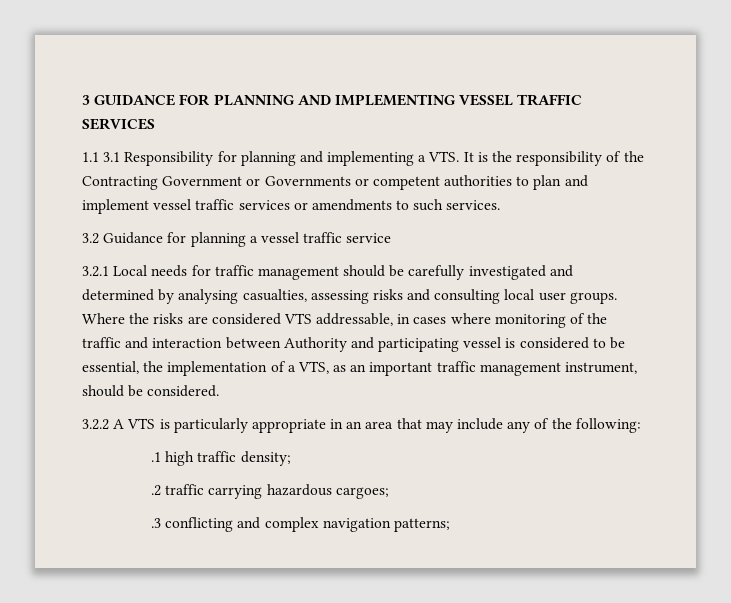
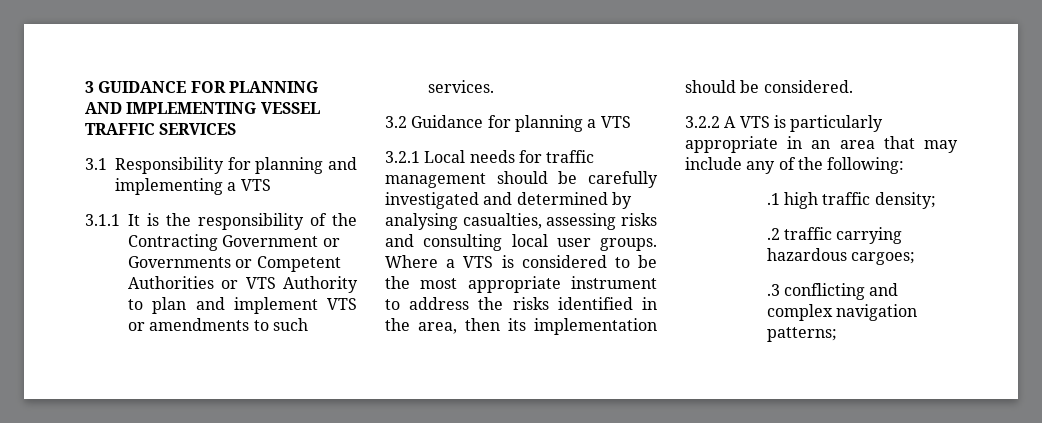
[82,152,99,162] 1.1 -> (237, 129) none
[428,151,460,162] VTS. -> [240,179,271,191] [85,214,120,226] VTS // 3.1.1
[372,175,513,190] competent authorities -> [256,256,341,272] [128,276,358,293] Competent Authorities or VTS Authority
[153,199,290,210] vessel traffic services -> [327,298,357,310] VTS
[260,232,392,243] vessel traffic service -> [600,116,631,128] VTS
[129,313,608,328] [82,337,626,352] [82,361,638,376] the risks are considered VTS addressable, in cases where monitoring of the traffic and interaction between Authority and participating vessel is considered to be essential, the implementation of a VTS, as an important traffic management instrument, -> [446,255,657,268] [385,276,657,293] [385,297,657,310] [385,318,657,335] a VTS is considered to be the most appropriate instrument to address the risks identified in the area, then its implementation

